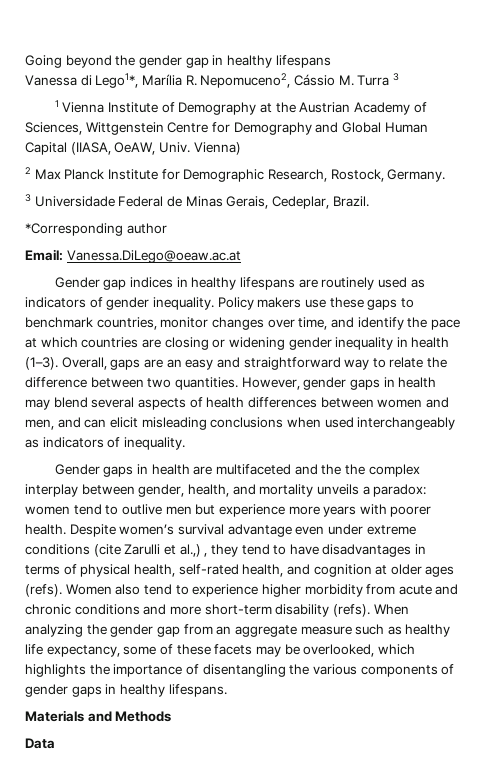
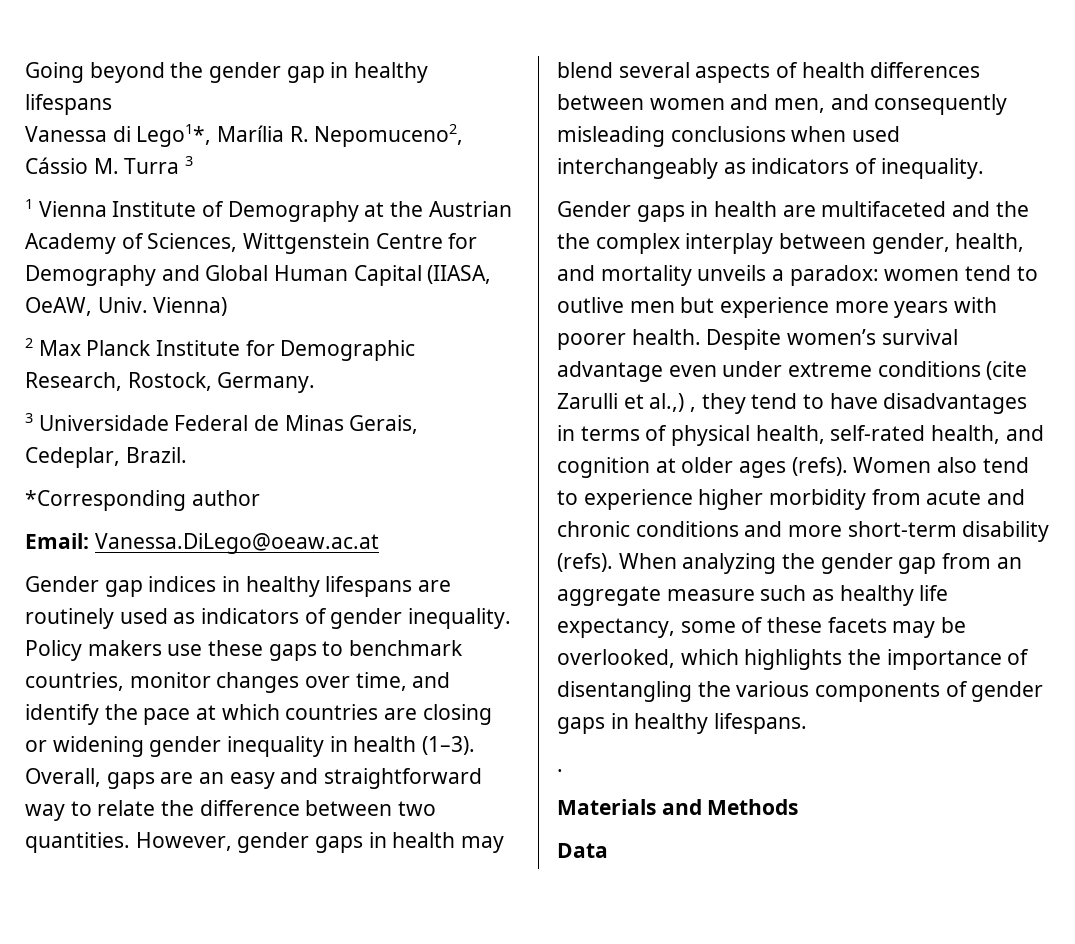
[84,417,138,428] can elicit -> [874,94,1008,115] consequently
(227, 690) none -> [557,769,563,772] // .

